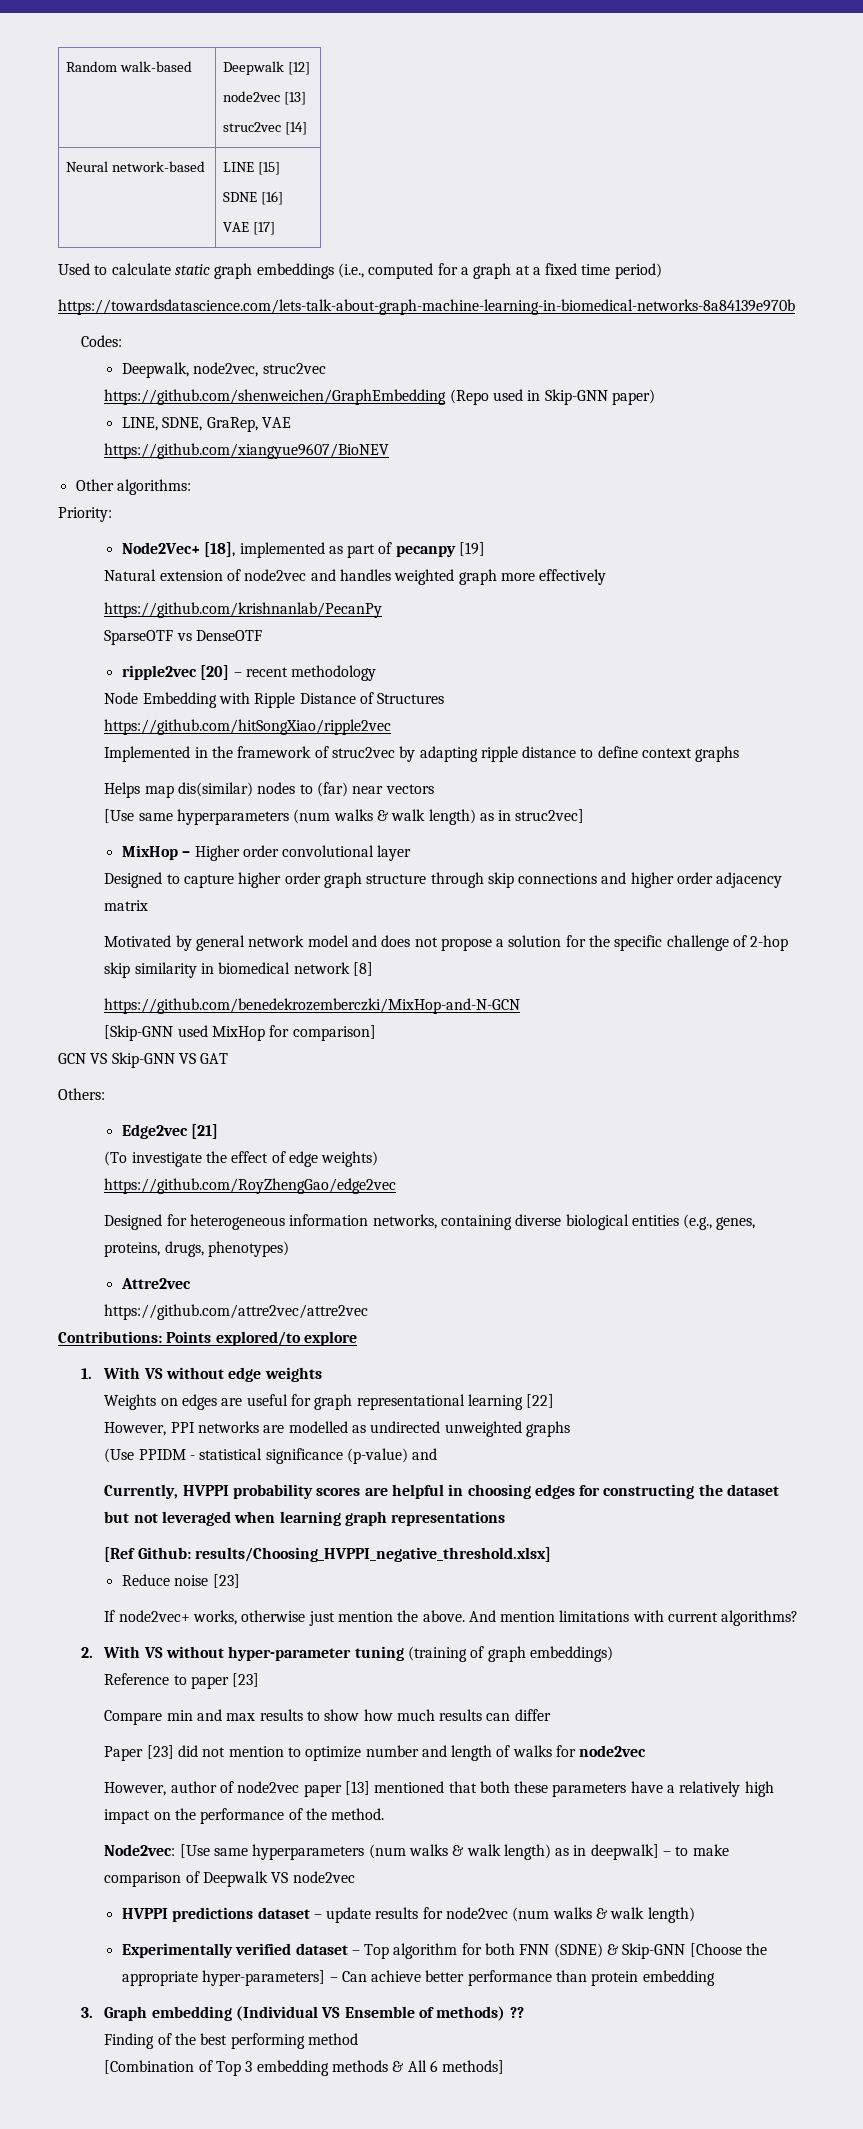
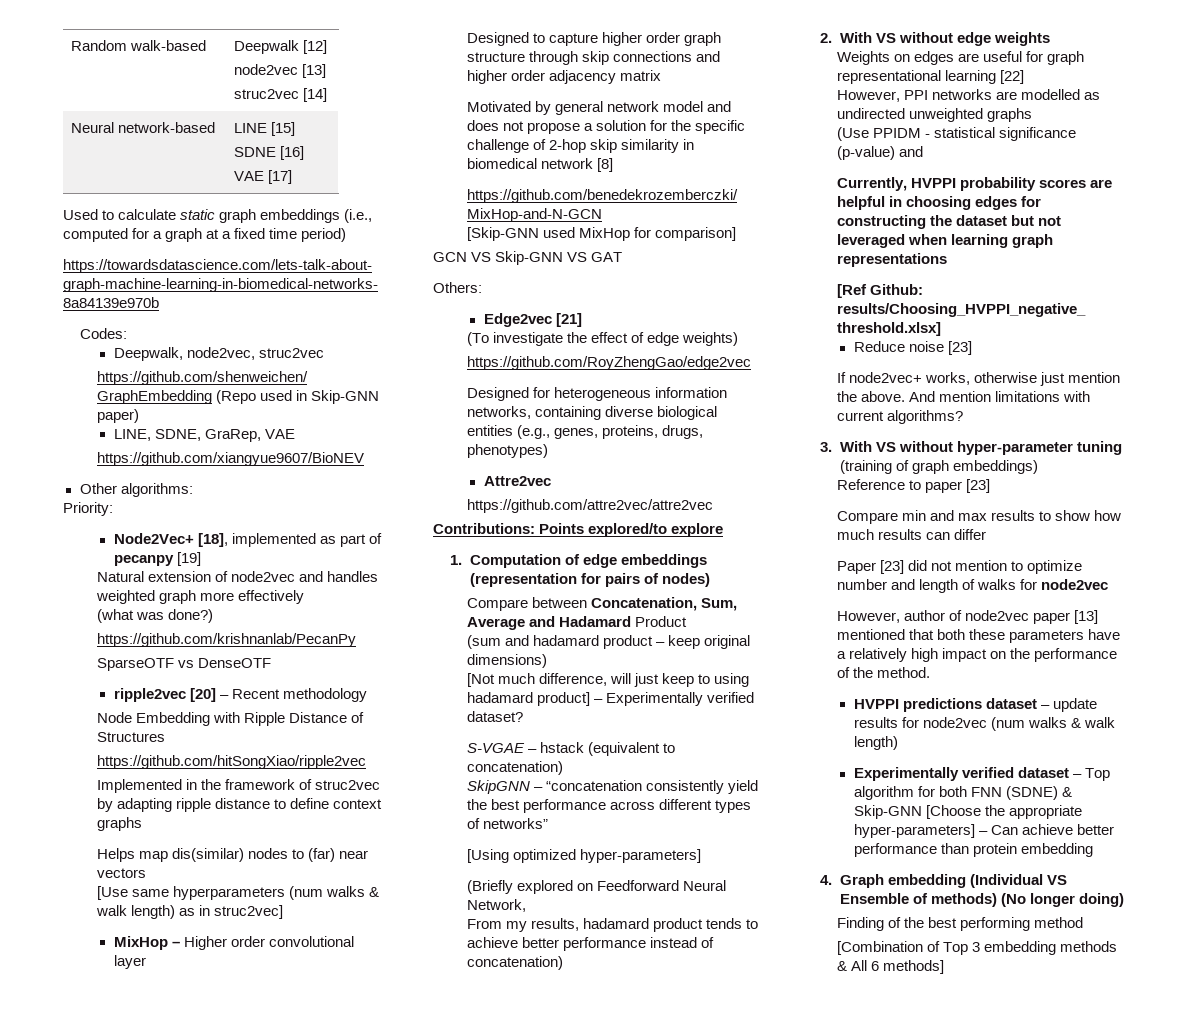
(607, 577) none -> [97,609,214,623] // (what was done?)
[245,667,288,677] recent -> [231,689,280,699] Recent
(93, 1373) none -> [469,554,707,568] [469,573,710,587] [467,597,738,611] [467,616,688,630] [467,635,751,649] [467,654,548,668] [467,673,750,687] [467,692,755,706] [467,711,524,722] [467,742,676,756] [467,761,564,775] [467,780,759,794] [467,799,752,813] [467,818,549,829] [467,849,702,863] [467,880,727,894] [467,899,527,912] [467,918,759,932] [467,937,715,951] [467,956,564,970] [820,33,833,43] Computation of edge embeddings (representation for pairs of nodes) // Compare between Concatenation, Sum, Average and Hadamard Product // (sum and hadamard product – keep original dimensions) // [Not much difference, will just keep to using hadamard product] – Experimentally verified dataset? // S-VGAE – hstack (equivalent to concatenation) // SkipGNN – “concatenation consistently yield the best performance across different types of networks” // [Using optimized hyper-parameters] // (Briefly explored on Feedforward Neural Network, // From my results, hadamard product tends to achieve better performance instead of concatenation) // 2.
[81,1647,94,1658] 2. -> [820,442,833,452] 3.
[104,1844,729,1860] [104,1871,355,1887] // Node2vec: [Use same hyperparameters (num walks & walk length) as in deepwalk] – to make comparison of Deepwalk VS node2vec -> (931, 672) none
[81,2007,94,2018] 3. -> [820,875,833,885] 4.
[509,2007,524,2018] ?? -> [1000,893,1124,907] (No longer doing)

